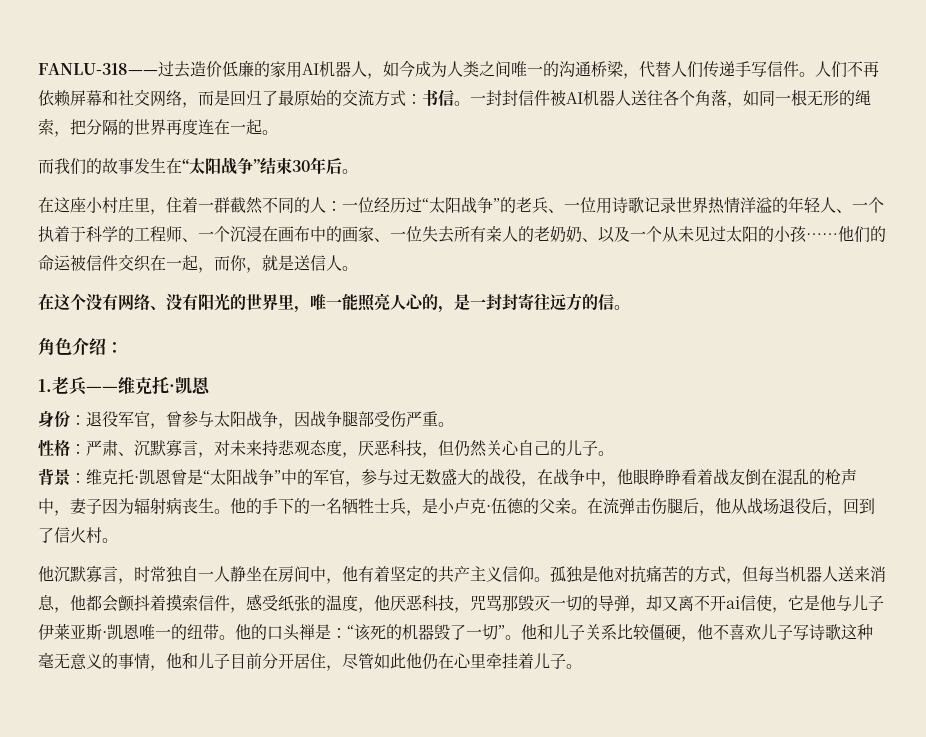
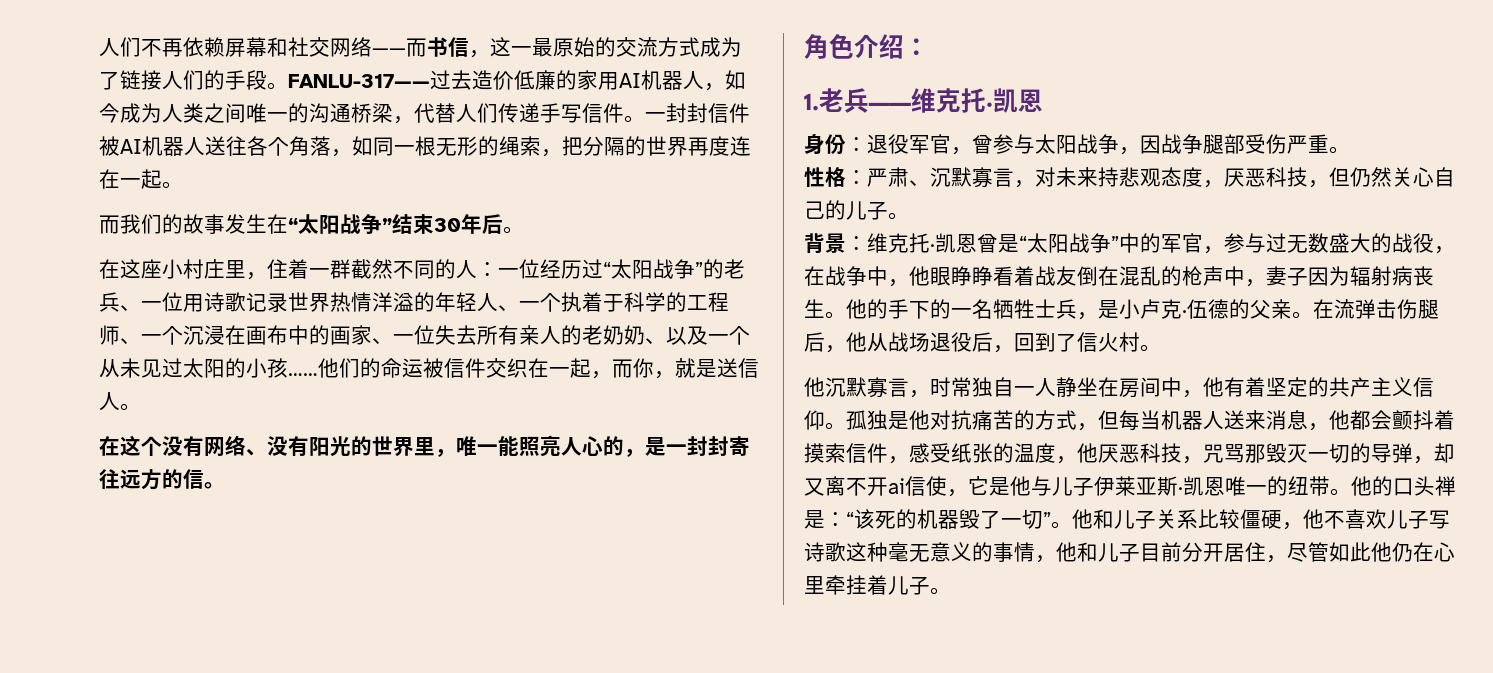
[38,63,158,75] FANLU-318—— -> [99,37,742,58] [99,70,430,90] 人们不再依赖屏幕和社交网络——而书信，这一最原始的交流方式成为了链接人们的手段。FANLU-317——
[815,61,879,78] [38,89,470,108] 人们不再依赖屏幕和社交网络，而是回归了最原始的交流方式：书信。 -> (645, 119) none

